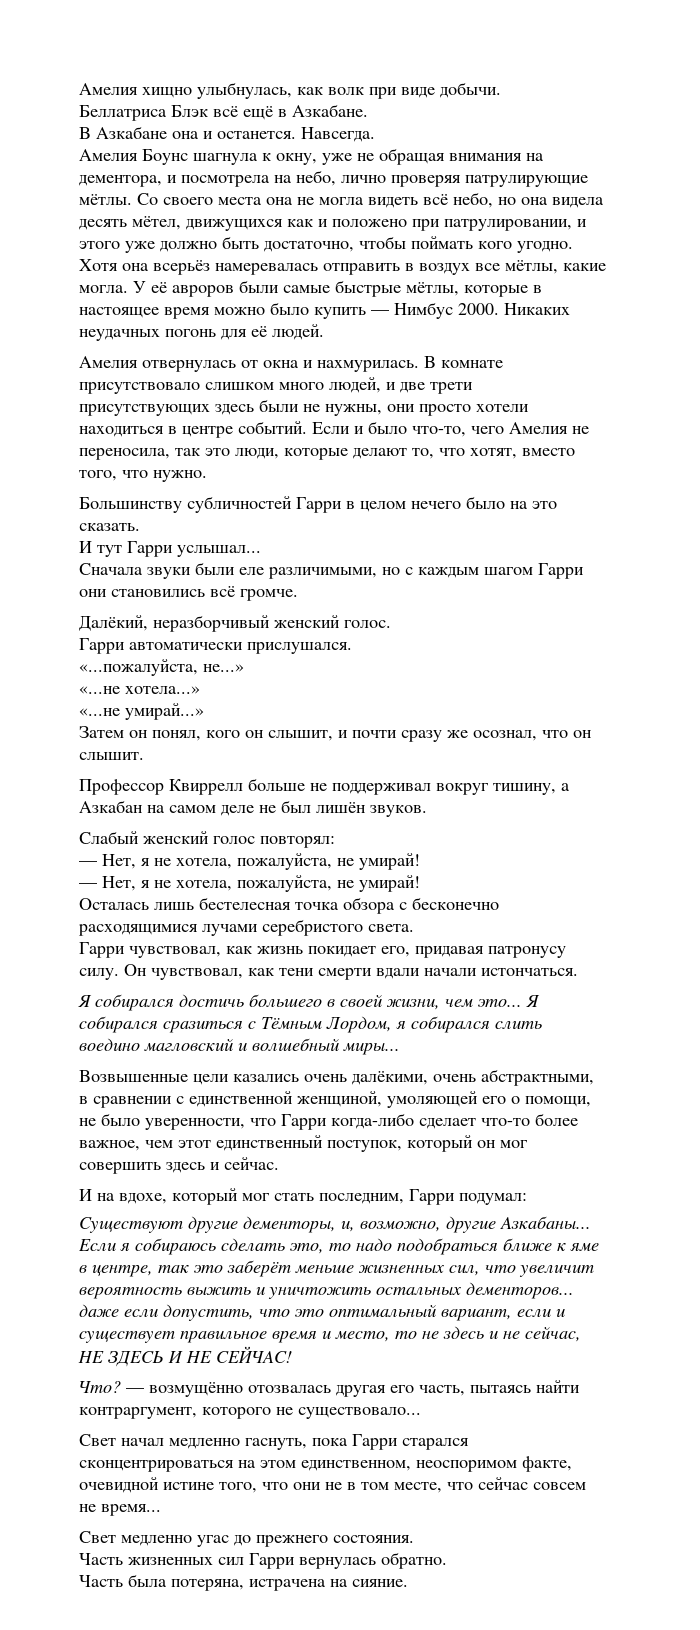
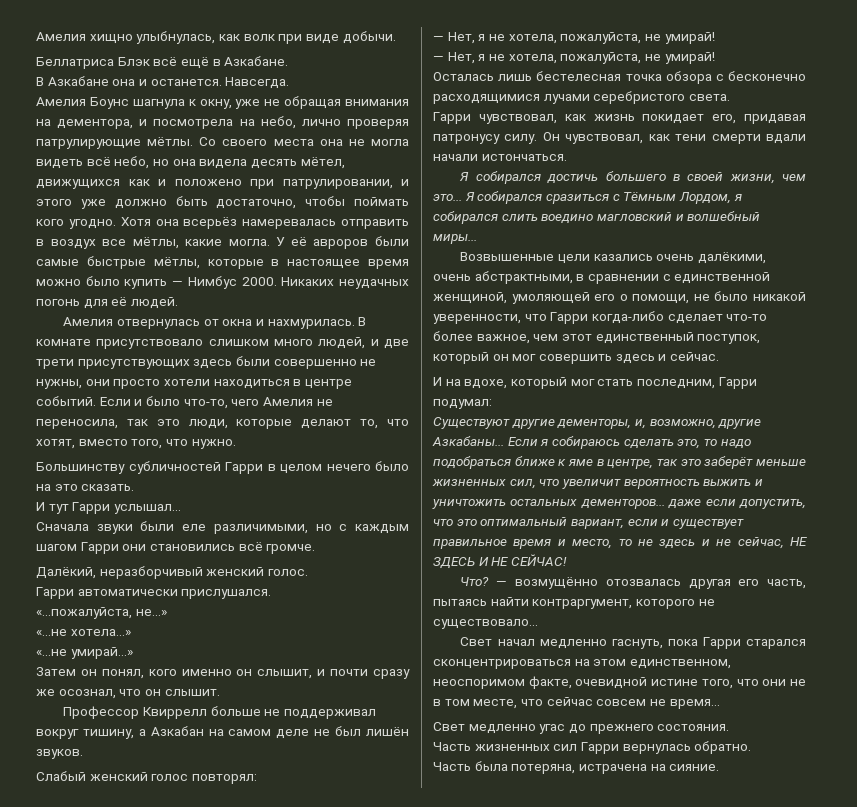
(299, 405) none -> [273,359,357,369] совершенно
(240, 734) none -> [181,669,232,676] именно
(140, 1119) none -> [753,292,806,301] никакой

